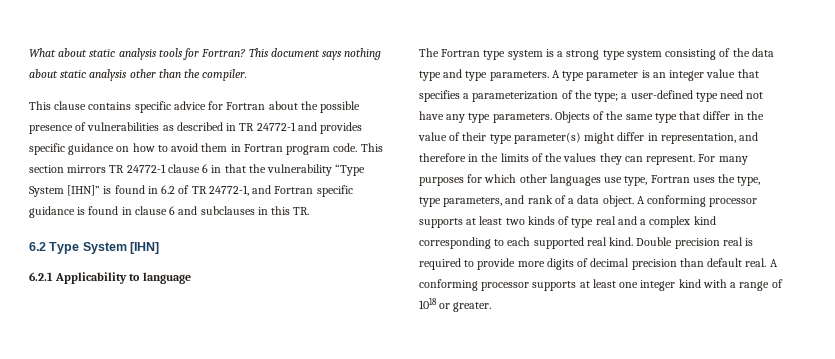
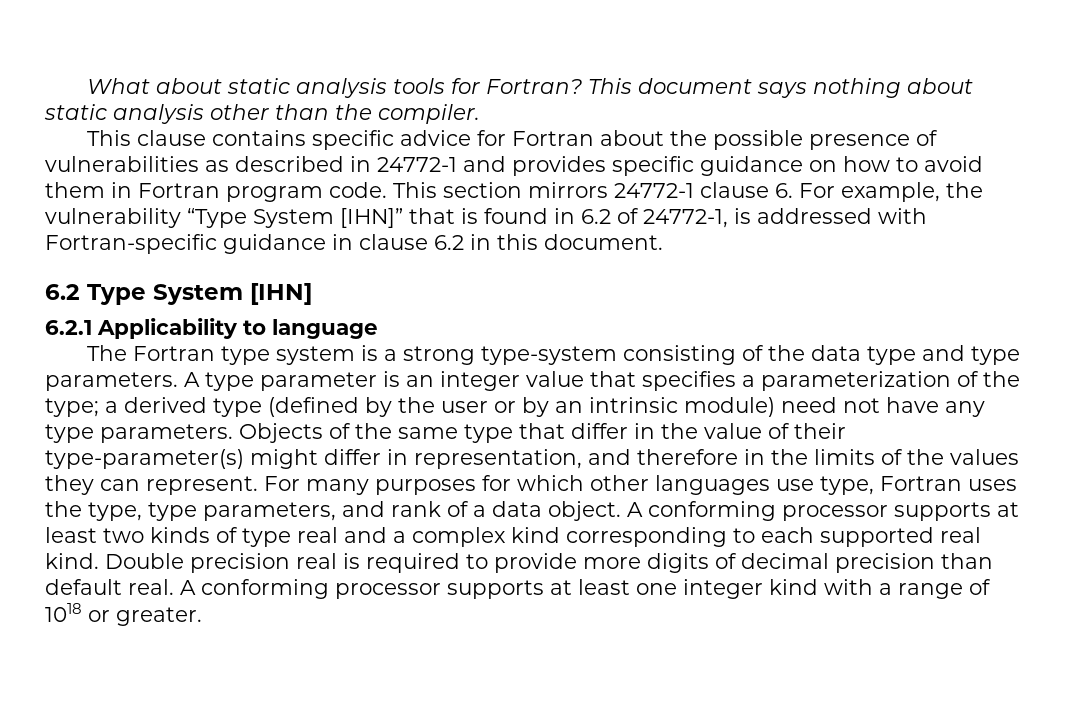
[239,123,255,131] TR -> (371, 164) none
[109,165,125,173] TR -> (608, 190) none
[202,164,246,173] 6 in that -> [775,182,940,202] 6. For example,
(101, 190) none -> [409,208,455,224] that
[191,185,353,197] [29,206,255,218] TR 24772-1, and Fortran specific guidance is found in clause 6 and subclauses -> [643,208,927,228] [45,234,464,254] 24772-1, is addressed with Fortran-specific guidance in clause 6.2
[293,207,310,215] TR. -> [544,234,663,250] document.
[602,50,662,60] type system -> [481,346,618,365] type-system
[630,90,718,102] user-defined type -> [124,397,775,417] derived type (defined by the user or by an intrinsic module)
[489,132,581,144] type parameter(s) -> [45,449,244,469] type-parameter(s)

